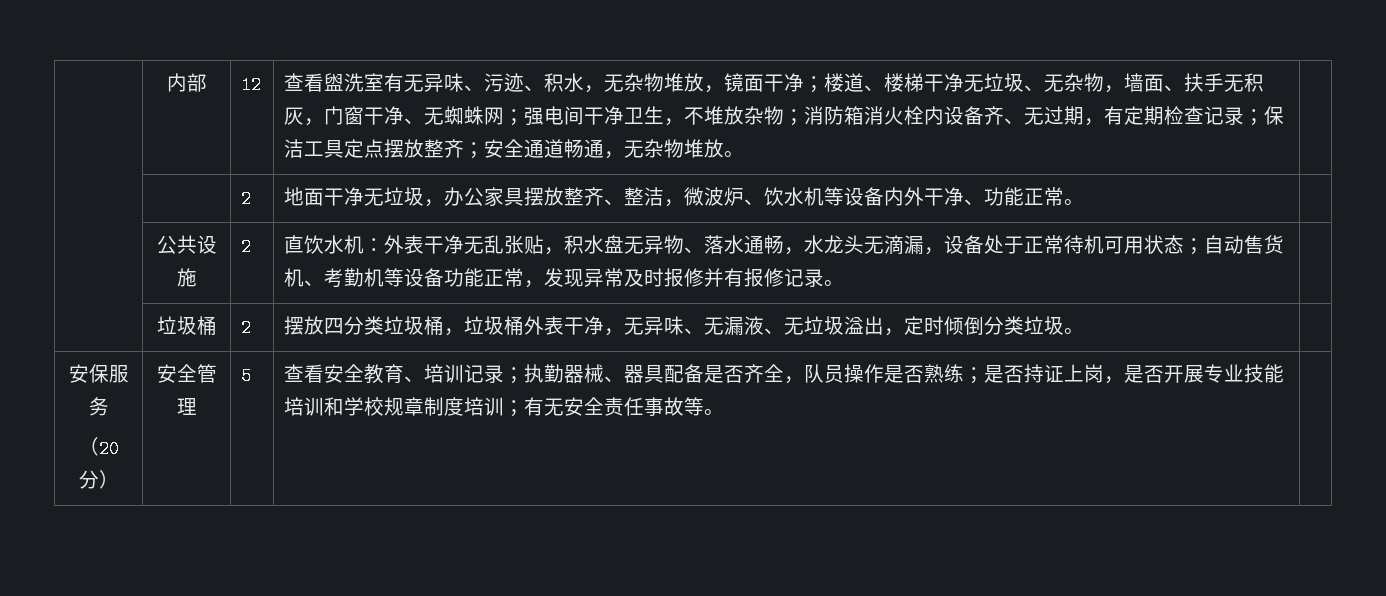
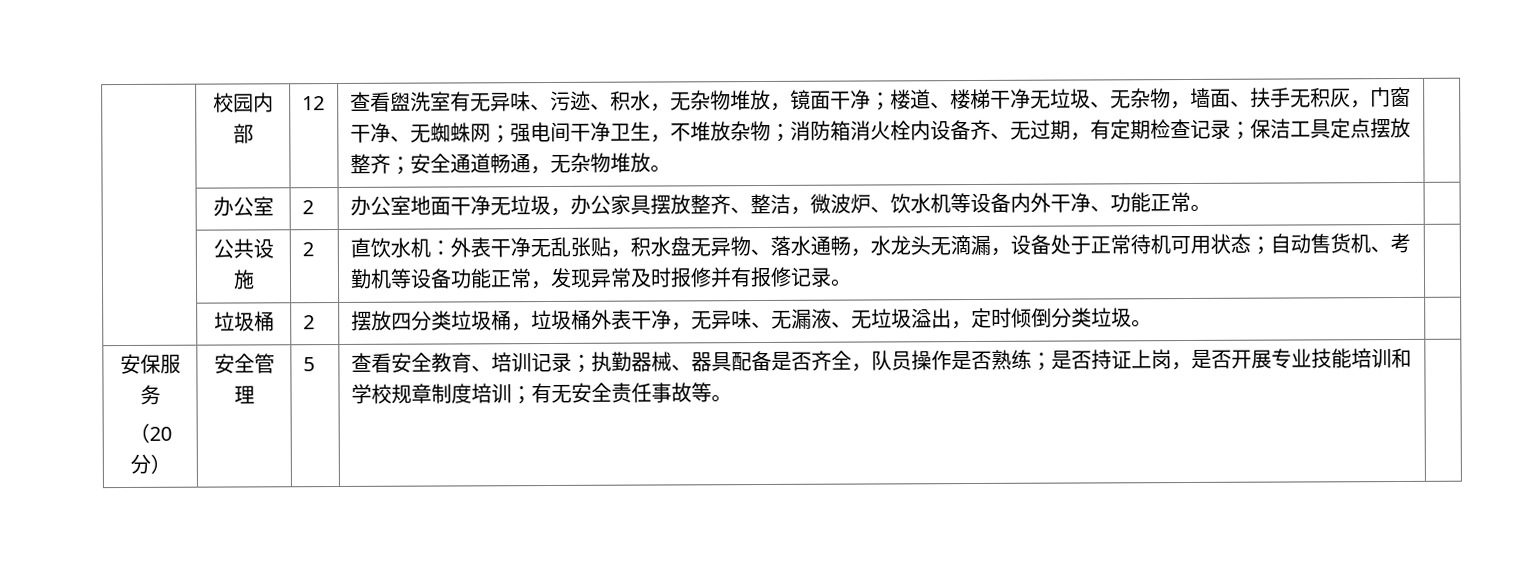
(166, 82) | -> [212,92,254,113] | 校园
[240,190,251,208] | 2 | -> [212,196,274,217] [301,200,314,215] [349,195,411,216] 办公室 | 2 | 办公室

